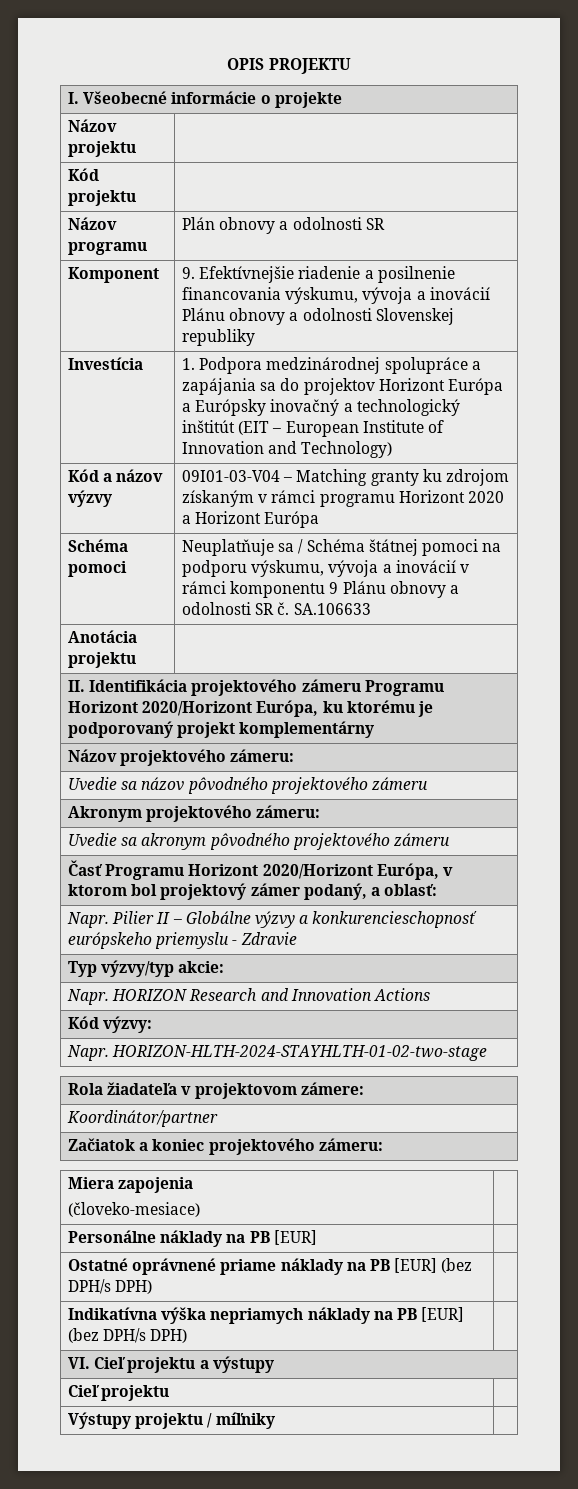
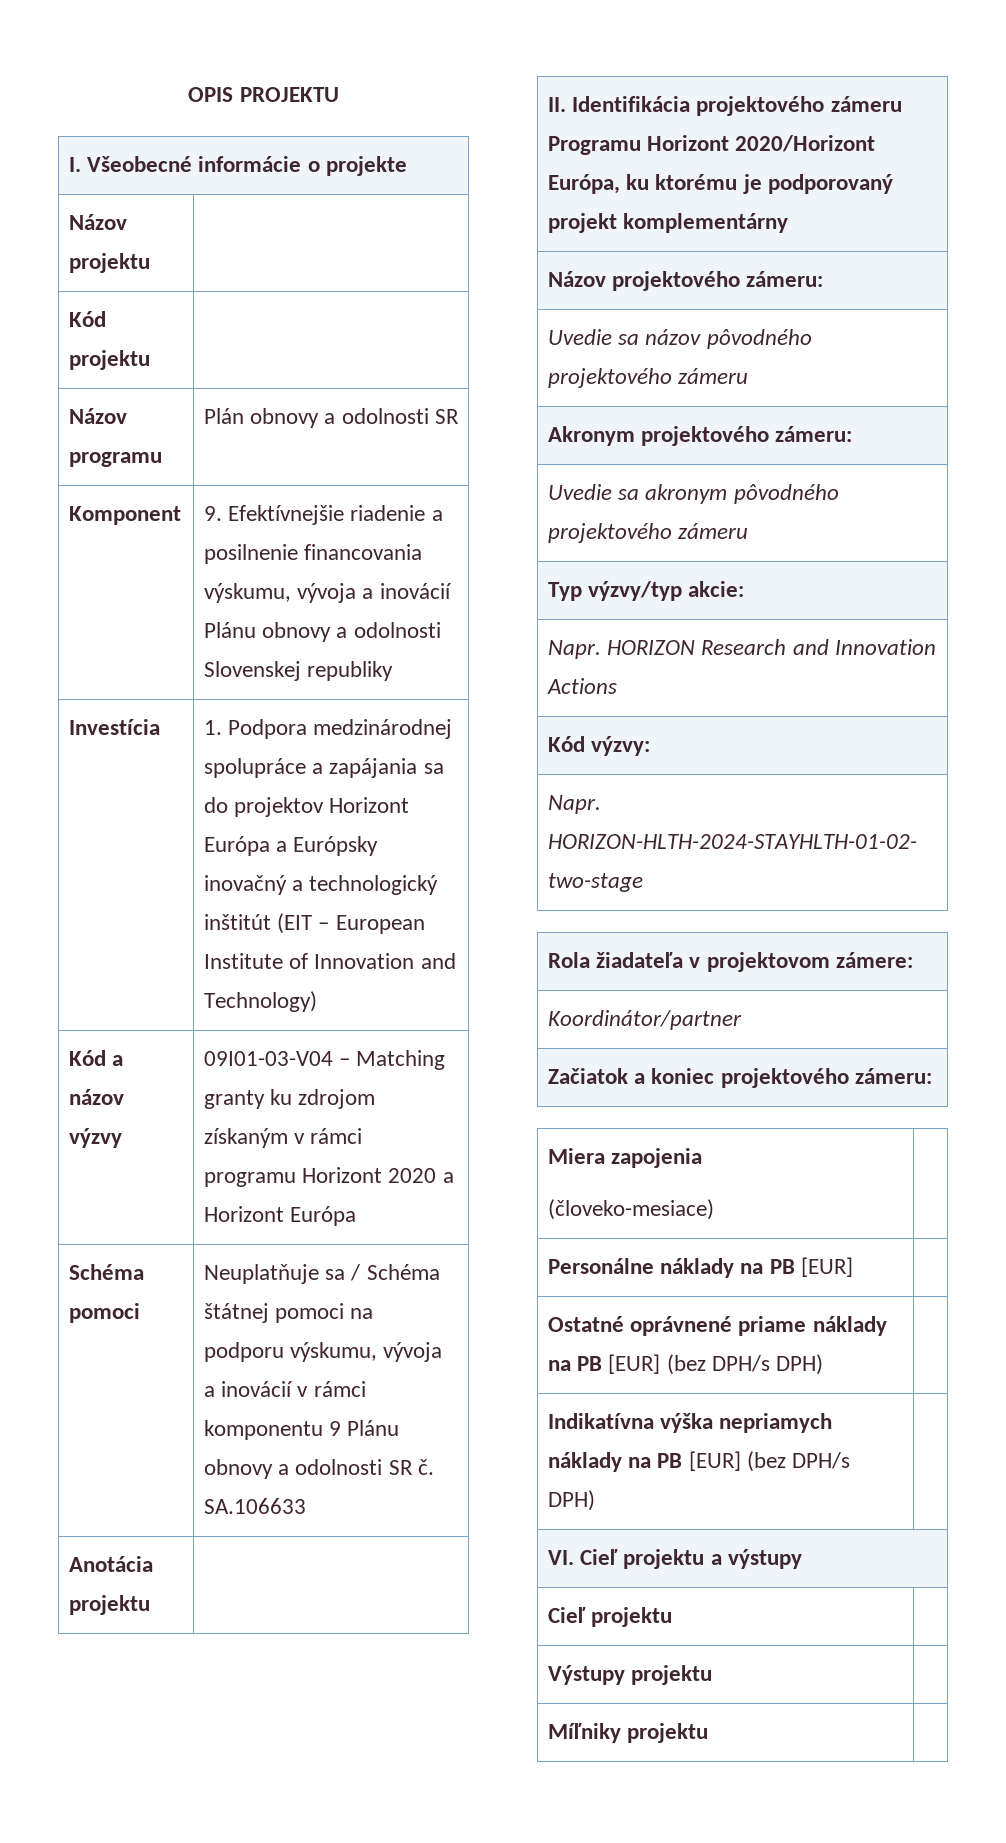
[67,860,453,880] [67,883,438,900] [66,911,478,928] [67,932,297,949] // Časť Programu Horizont 2020/Horizont Európa, v ktorom bol projektový zámer podaný, a oblasť: // Napr. Pilier II – Globálne výzvy a konkurencieschopnosť európskeho priemyslu - Zdravie -> (749, 531) none
[207,1412,275,1429] / míľniky -> [547,1723,709,1743] | // Míľniky projektu

